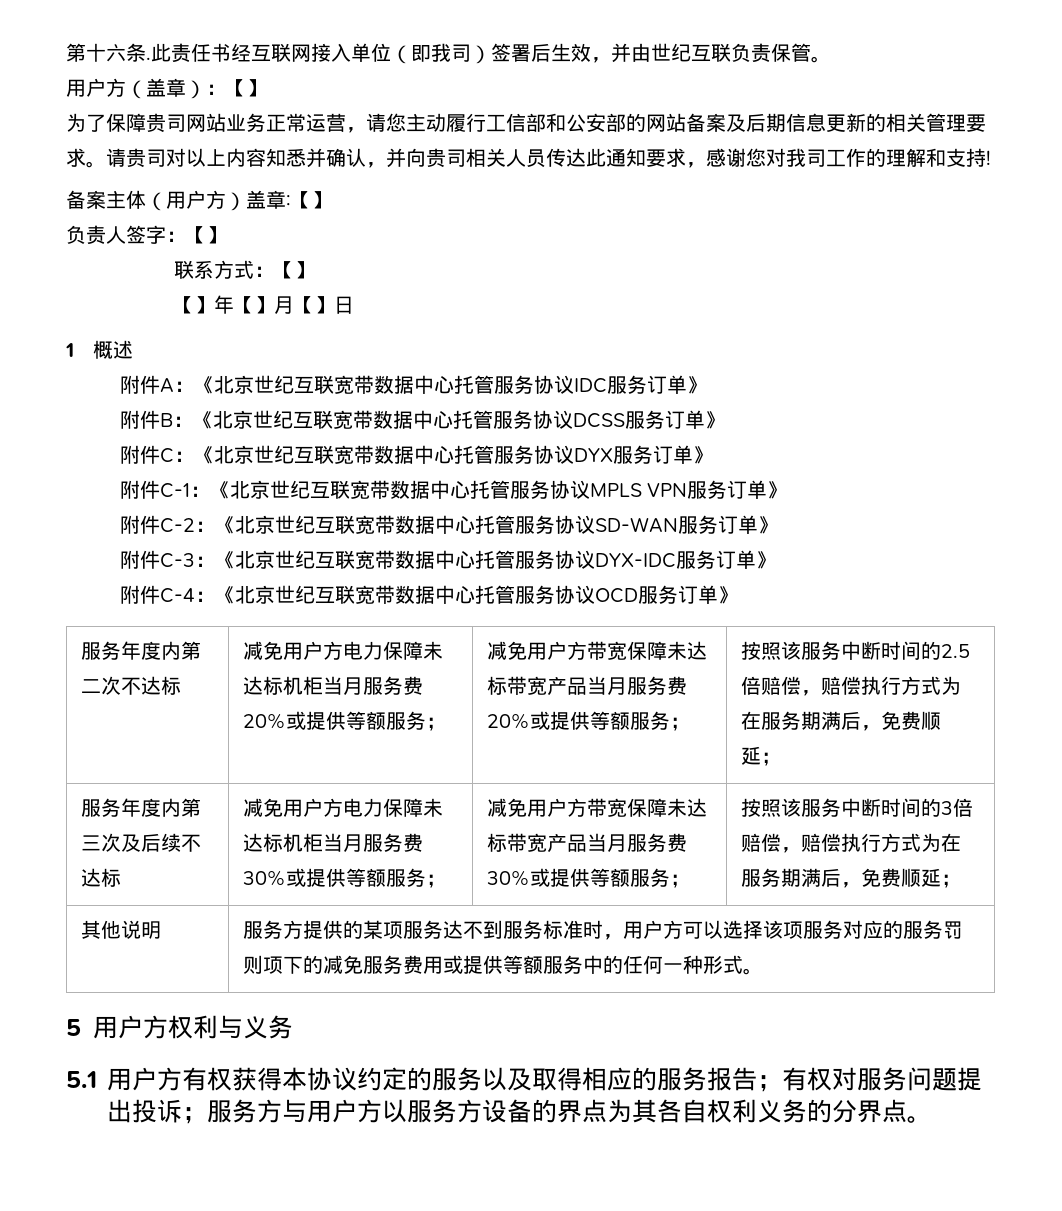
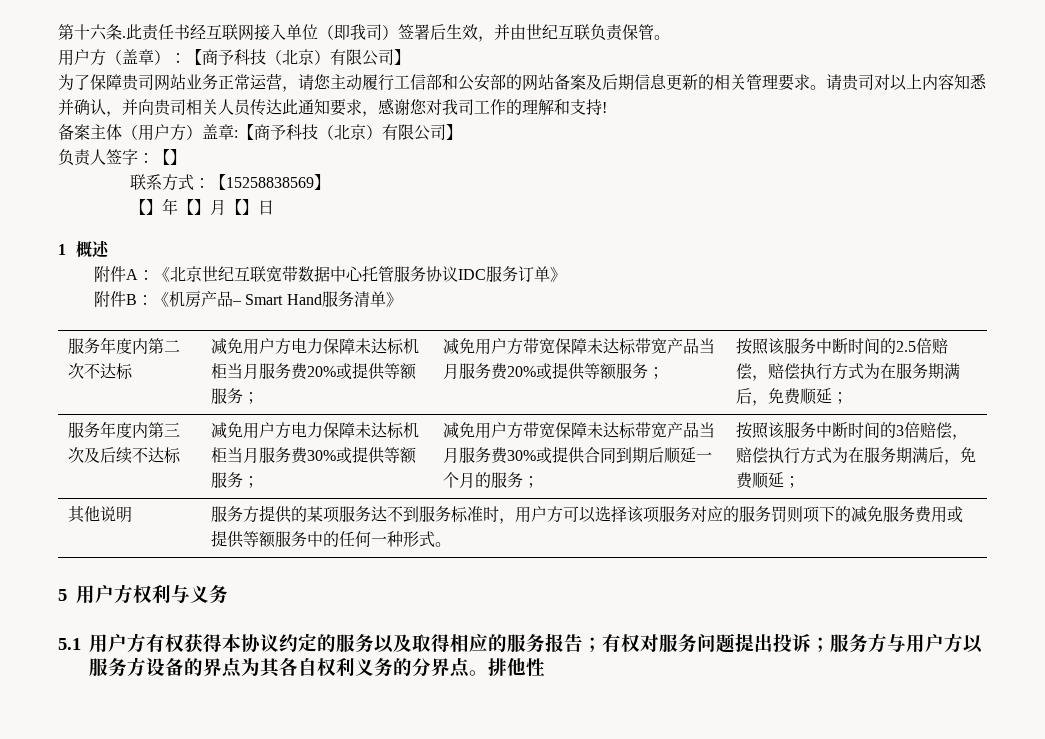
(246, 88) none -> [202,49,394,66] 商予科技（北京）有限公司
(311, 200) none -> [254,124,446,141] 商予科技（北京）有限公司
(295, 270) none -> [225,177,314,188] 15258838569
[213,410,726,429] [120,445,714,464] [120,480,788,499] [120,515,779,534] [120,550,777,569] [120,585,699,604] 北京世纪互联宽带数据中心托管服务协议DCSS服务订单》 // 附件C：《北京世纪互联宽带数据中心托管服务协议DYX服务订单》 // 附件C-1：《北京世纪互联宽带数据中心托管服务协议MPLS VPN服务订单》 // 附件C-2：《北京世纪互联宽带数据中心托管服务协议SD-WAN服务订单》 // 附件C-3：《北京世纪互联宽带数据中心托管服务协议DYX-IDC服务订单》 // 附件C-4：《北京世纪互联宽带数据中心托管服务协议OCD服务订 -> [168,291,370,308] 机房产品– Smart Hand服务清
[589,868,630,887] 等额 -> [583,447,712,464] [442,472,491,488] 合同到期后顺延一个月的
(932, 1119) none -> [488,658,545,677] 排他性

